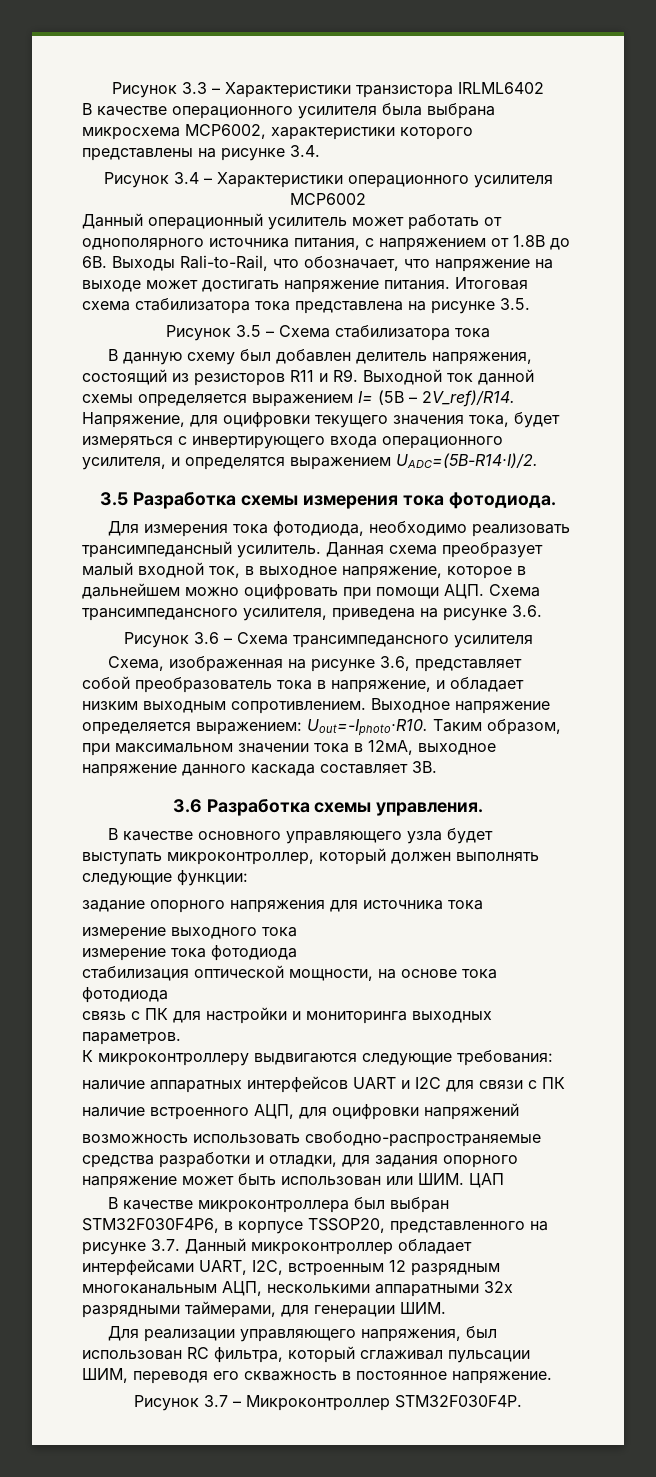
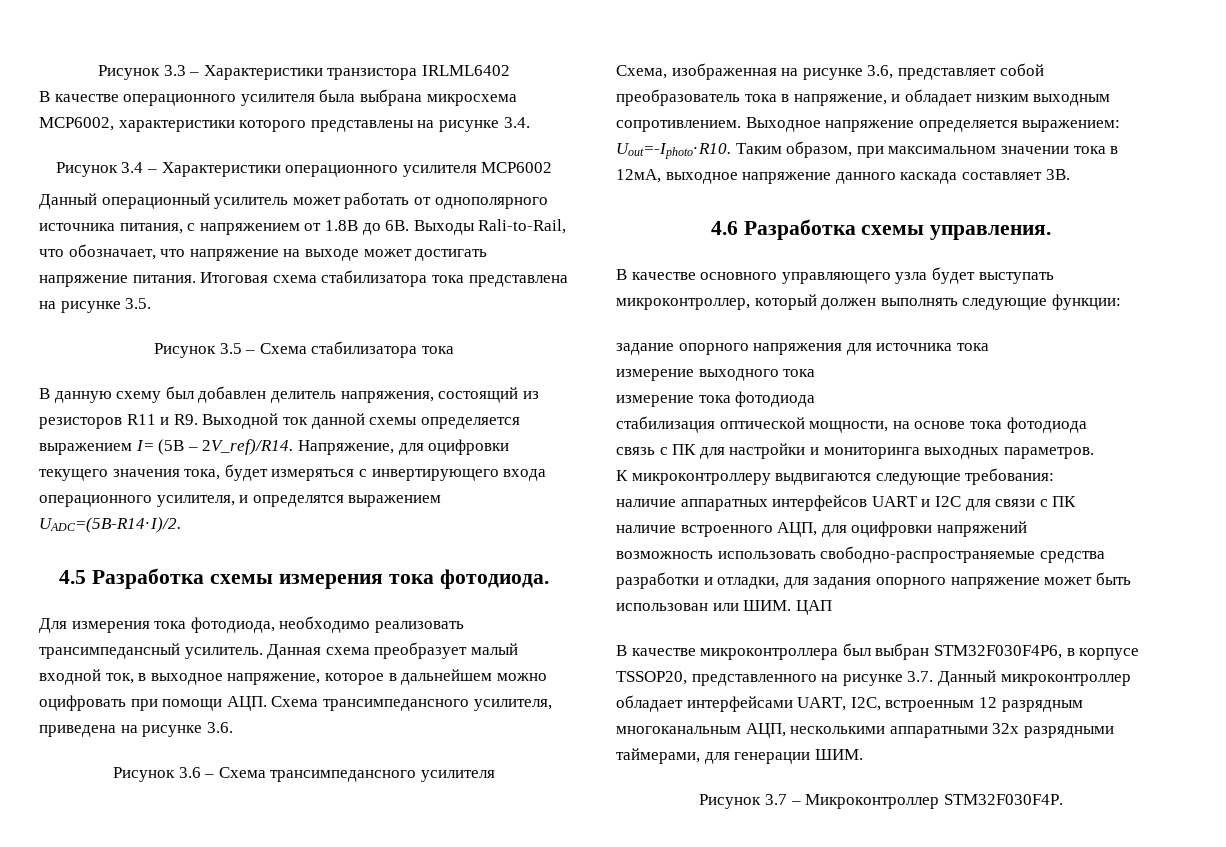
[100,492,129,506] 3.5 -> [59,570,87,584] 4.5
[172,799,202,813] 3.6 -> [710,221,738,235] 4.6
[108,1326,498,1342] [82,1346,530,1363] [82,1368,552,1384] // Для реализации управляющего напряжения, был использован RC фильтра, который сглаживал пульсации ШИМ, переводя его скважность в постоянное напряжение. -> (863, 754) none

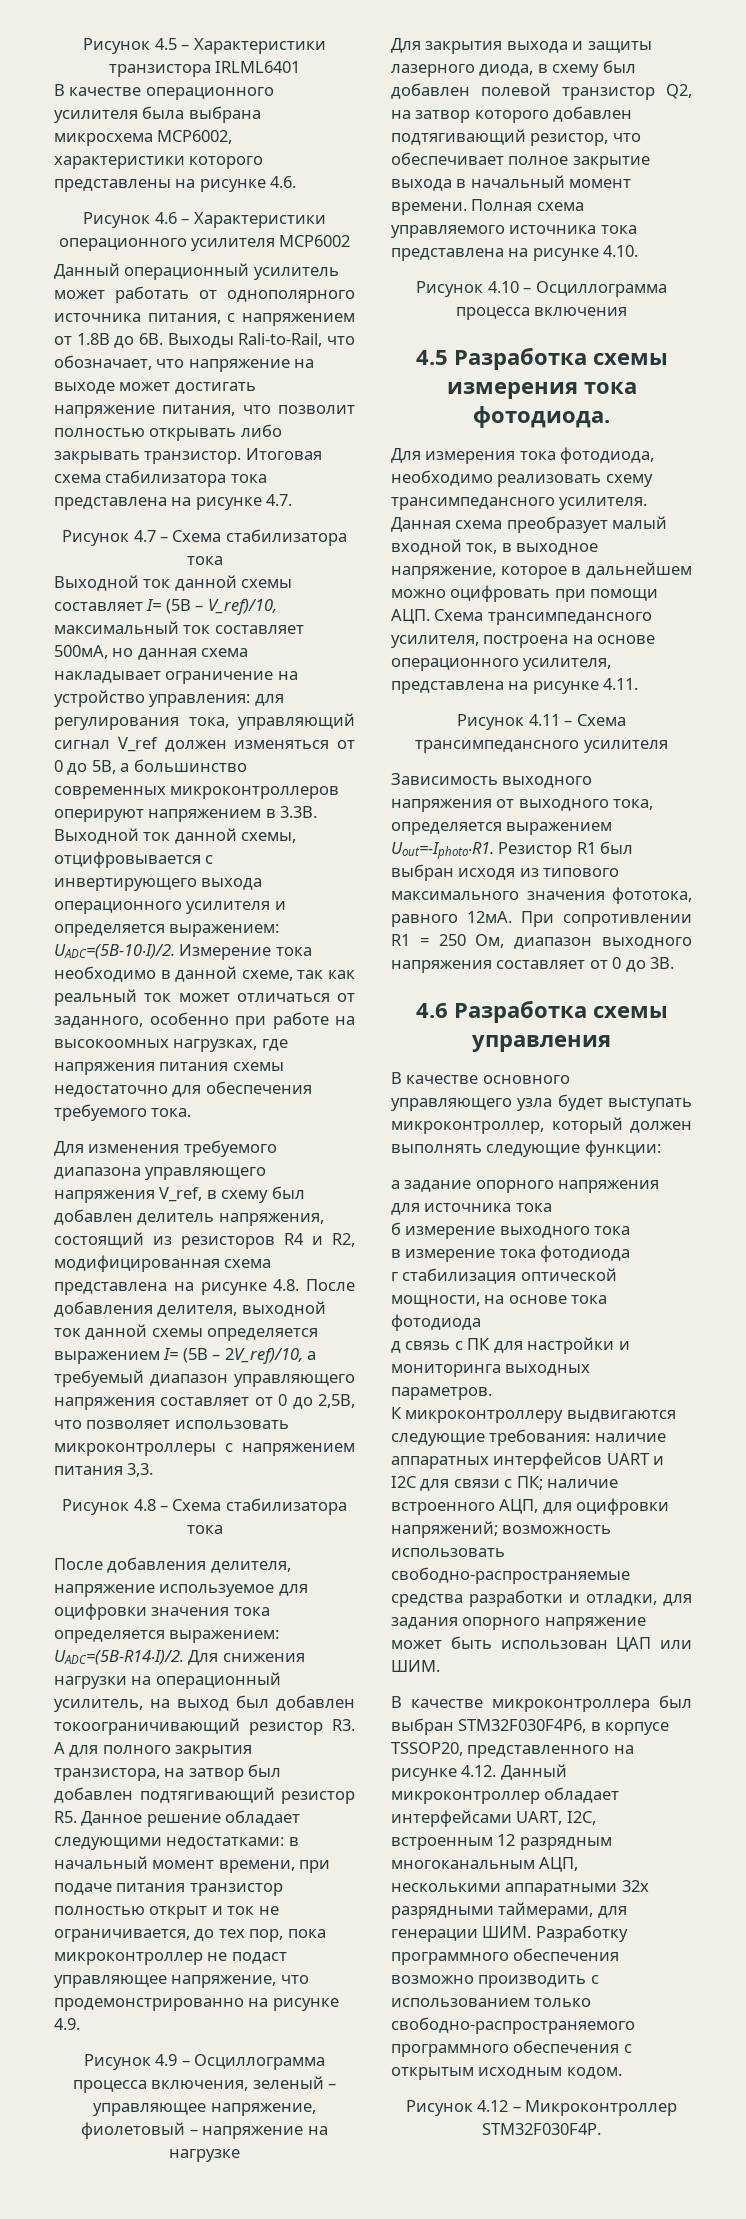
[98,65,186,80] Рисунок 3.3 -> [83,38,177,54] Рисунок 4.5
[421,65,510,76] IRLML6402 -> [215,61,301,73] IRLML6401
[503,117,530,128] [55,162,144,177] 3.4. // Рисунок 3.4 -> [270,176,297,188] [83,212,177,228] 4.6. // Рисунок 4.6
[132,275,196,283] питания. -> [162,405,355,416] [54,424,282,441] [54,451,242,464] питания, что позволит полностью открывать либо закрывать транзистор.
[125,298,152,309] [154,341,454,358] [39,388,112,403] 3.5. // Рисунок 3.5 – Схема стабилизатора тока // В данную -> [266,494,293,506] [62,529,347,546] [186,556,223,565] [54,575,293,591] [54,599,277,615] [54,621,304,634] [54,645,249,660] [54,671,298,684] [54,690,284,707] [54,713,356,730] [54,737,355,752] [54,759,247,775] [54,786,340,799] [54,806,318,822] [54,828,297,844] [54,851,214,868] [54,878,263,891] [54,901,286,914] [54,924,280,937] [54,944,312,960] [54,966,355,982] [54,989,355,1006] [54,1012,355,1029] [54,1039,288,1052] [54,1062,284,1075] [54,1081,312,1097] [54,1104,192,1121] [54,1140,277,1157] [54,1167,267,1180] [54,1187,217,1203] 4.7. // Рисунок 4.7 – Схема стабилизатора тока // Выходной ток данной схемы составляет I= (5В – V_ref)/10, максимальный ток составляет 500мА, но данная схема накладывает ограничение на устройство управления: для регулирования тока, управляющий сигнал V_ref должен изменяться от 0 до 5В, а большинство современных микроконтроллеров оперируют напряжением в 3.3В. Выходной ток данной схемы, отцифровывается с инвертирующего выхода операционного усилителя и определяется выражением: UADC=(5В-10‧I)/2. Измерение тока необходимо в данной схеме, так как реальный ток может отличаться от заданного, особенно при работе на высокоомных нагрузках, где напряжения питания схемы недостаточно для обеспечения требуемого тока. // Для изменения требуемого диапазона управляющего напряжения V_ref, в
[126,413,279,429] R11 и R9. Выходной -> [284,1233,355,1247] [54,1255,272,1272] [54,1279,355,1295] [54,1301,326,1317] R4 и R2, модифицированная схема представлена на рисунке 4.8. После добавления делителя, выходной
[202,439,510,455] [39,464,547,481] [39,495,442,507] [39,517,181,533] 2V_ref)/R14. Напряжение, для оцифровки текущего значения тока, будет измеряться с инвертирующего входа операционного усилителя, и определятся выражением UADC=(5В-R14‧I)/2. -> [224,1348,317,1364] [54,1370,355,1387] [54,1394,355,1410] [54,1420,289,1429] [54,1443,355,1456] [54,1463,154,1477] [62,1498,347,1515] [186,1525,223,1534] [54,1557,291,1573] [54,1584,308,1597] [54,1603,270,1620] [54,1630,280,1643] [54,1650,305,1665] [54,1672,281,1689] [54,1695,355,1712] [54,1718,355,1735] [54,1742,253,1758] [54,1764,282,1781] [54,1787,355,1804] [54,1810,301,1827] [54,1837,299,1850] [54,1856,331,1873] [54,1883,283,1896] [54,1906,279,1919] [54,1929,326,1942] [54,1952,287,1965] [54,1975,309,1988] [54,1998,339,2011] [54,2018,80,2030] [83,2054,326,2070] [72,2076,337,2093] [93,2103,316,2116] [81,2122,328,2139] [169,2149,240,2162] [391,38,652,54] [391,60,636,77] [391,83,692,100] [391,106,633,123] [391,129,641,146] [391,152,650,169] [391,175,632,191] [391,199,584,215] [391,225,637,238] [391,245,639,261] [416,281,667,297] [455,307,628,320] 2V_ref)/10, а требуемый диапазон управляющего напряжения составляет от 0 до 2,5В, что позволяет использовать микроконтроллеры с напряжением питания 3,3. // Рисунок 4.8 – Схема стабилизатора тока // После добавления делителя, напряжение используемое для оцифровки значения тока определяется выражением: UADC=(5В-R14‧I)/2. Для снижения нагрузки на операционный усилитель, на выход был добавлен токоограничивающий резистор R3. А для полного закрытия транзистора, на затвор был добавлен подтягивающий резистор R5. Данное решение обладает следующими недостатками: в начальный момент времени, при подаче питания транзистор полностью открыт и ток не ограничивается, до тех пор, пока микроконтроллер не подаст управляющее напряжение, что продемонстрированно на рисунке 4.9. // Рисунок 4.9 – Осциллограмма процесса включения, зеленый – управляющее напряжение, фиолетовый – напряжение на нагрузке // Для закрытия выхода и защиты лазерного диода, в схему был добавлен полевой транзистор Q2, на затвор которого добавлен подтягивающий резистор, что обеспечивает полное закрытие выхода в начальный момент времени. Полная схема управляемого источника тока представлена на рисунке 4.10. // Рисунок 4.10 – Осциллограмма процесса включения
[39,643,263,659] трансимпедансный усилитель. -> [605,474,653,487] [391,497,648,510] схему трансимпедансного усилителя.
[39,722,233,737] [113,767,201,782] приведена на рисунке 3.6. // Рисунок 3.6 -> [483,635,656,648] [391,658,612,671] [391,678,639,694] [457,714,560,730] построена на основе операционного усилителя, представлена на рисунке 4.11. // Рисунок 4.11
[616,63,1044,80] [616,89,1111,106] [616,117,1121,132] [616,141,1119,159] [616,169,1042,184] Схема, изображенная на рисунке 3.6, представляет собой преобразователь тока в напряжение, и обладает низким выходным сопротивлением. Выходное напряжение определяется выражением: Uout=-Iphoto‧R10. Таким образом, при максимальном значении тока в 12мА, выходное напряжение данного каскада составляет -> [391,773,593,788] [391,799,654,812] [391,822,613,835] [391,841,634,859] [391,864,620,881] [391,887,692,904] [391,911,692,927] [391,934,692,949] [391,957,646,973] Зависимость выходного напряжения от выходного тока, определяется выражением Uout=-Iphoto‧R1. Резистор R1 был выбран исходя из типового максимального значения фототока, равного 12мА. При сопротивлении R1 = 250 Ом, диапазон выходного напряжения составляет от 0 до
[930,225,1052,240] управления. -> [472,1035,611,1052] управления
(1121, 302) none -> [391,1180,400,1189] а
(989, 347) none -> [391,1222,401,1235] б
(816, 373) none -> [391,1249,401,1258] в
(816, 399) none -> [391,1272,398,1281] г
(1087, 425) none -> [391,1341,401,1353] д
(1055, 476) // -> (591, 1437) none
[1052,496,1077,507] ПК // -> [516,1476,543,1490] ПК;
[936,521,1027,537] напряжений // -> [391,1521,498,1538] напряжений;
(708, 607) none -> [616,1637,652,1652] ЦАП
[795,600,832,615] ЦАП -> (440, 1666) none
[907,671,934,682] 3.7. -> [461,1765,497,1777] 4.12.
[699,794,787,809] // Рисунок 3.7 -> [535,1925,628,1942] [391,1948,620,1965] [391,1975,599,1988] [391,1998,592,2007] [391,2017,635,2034] [391,2040,632,2057] [391,2067,622,2080] [405,2100,509,2116] Разработку программного обеспечения возможно производить с использованием только свободно-распространяемого программного обеспечения с открытым исходным кодом. // Рисунок 4.12

